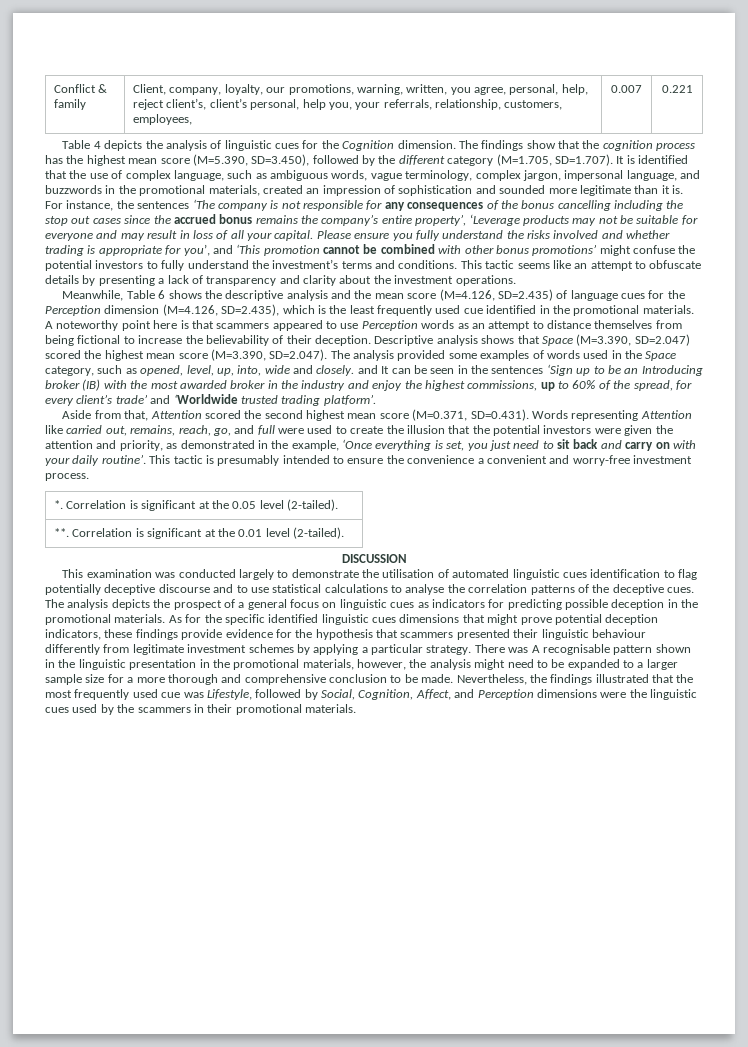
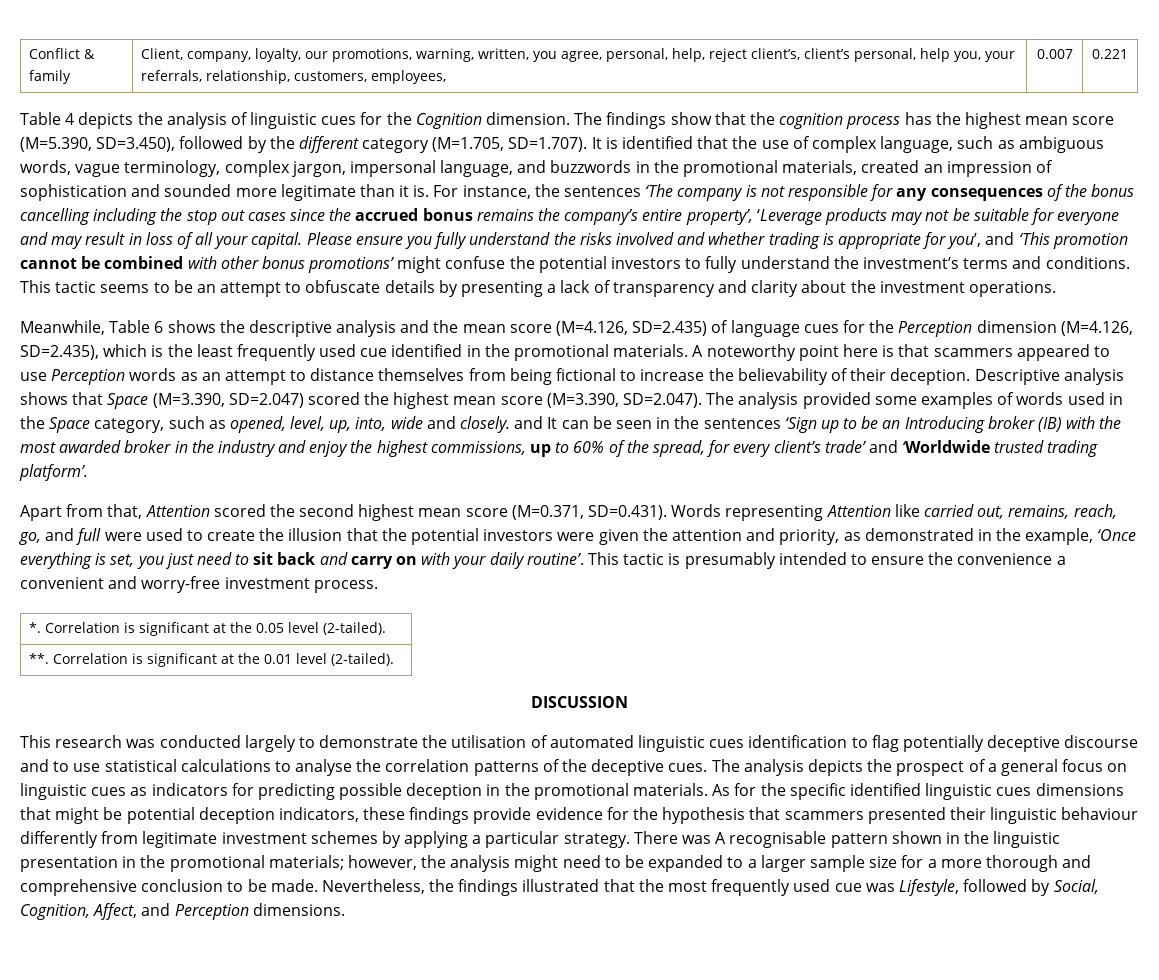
[552,260,571,269] like -> [153,280,193,293] to be
[62,410,92,419] Aside -> [20,505,62,521] Apart
[86,569,152,578] examination -> [55,735,123,748] research
[520,617,552,625] prove -> [103,807,123,820] be
[302,659,354,670] materials, -> [268,855,344,870] materials;
[536,689,697,700] [45,704,356,715] dimensions were the linguistic cues used by the scammers in their promotional materials. -> [252,903,345,916] dimensions.

